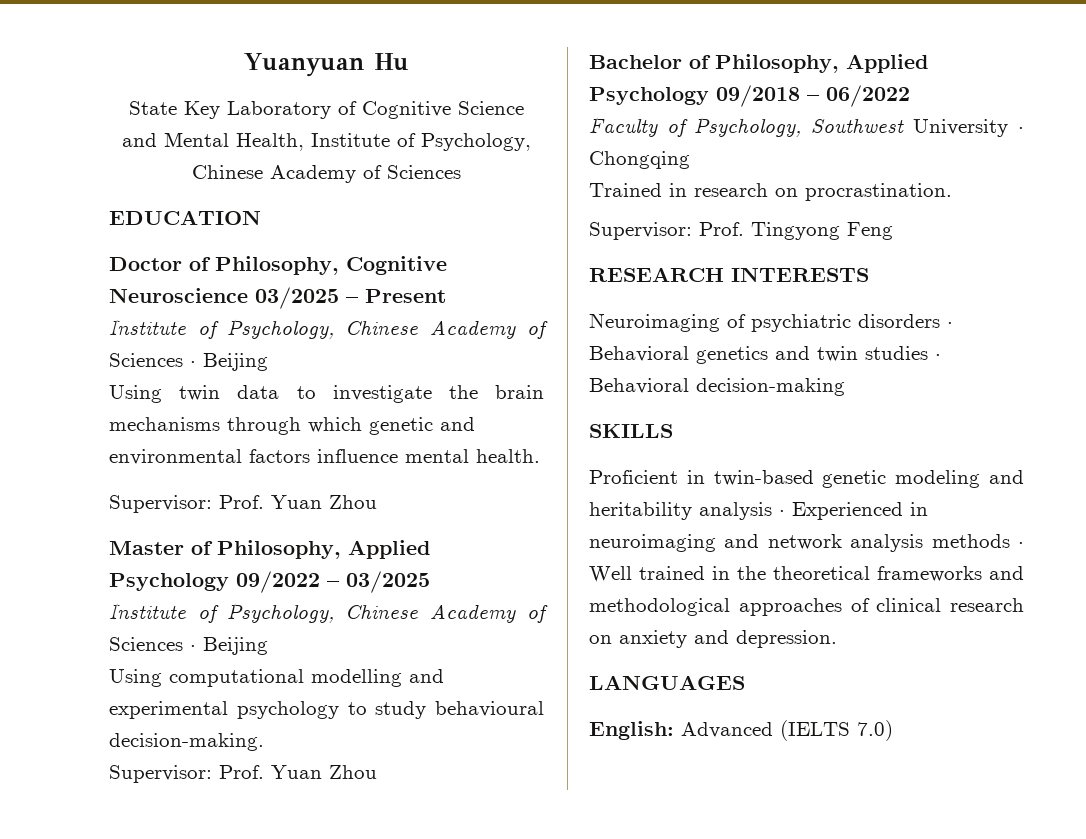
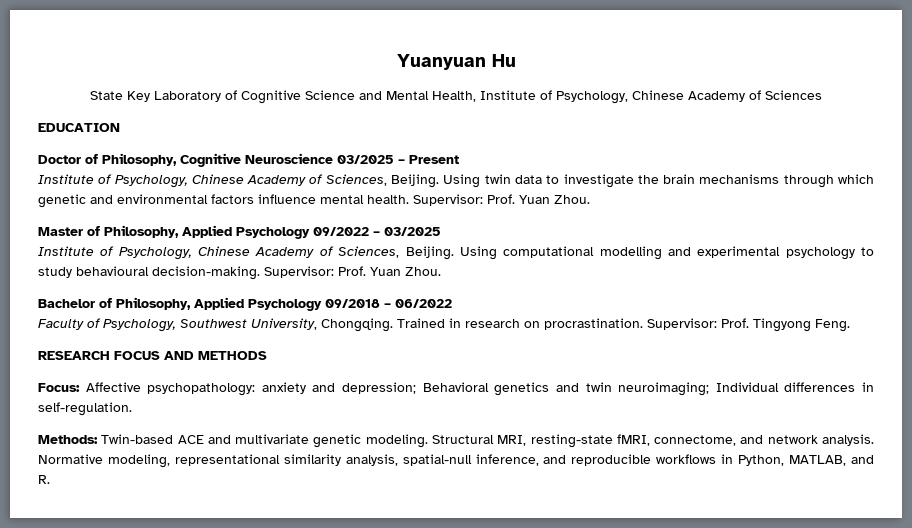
[109,353,268,371] Sciences · Beijing // -> [325,174,440,188] Sciences, Beijing.
[109,495,377,513] // Supervisor: Prof. Yuan Zhou -> [413,194,590,206] Supervisor: Prof. Yuan Zhou.
[109,637,268,655] Sciences · Beijing // -> [338,246,454,260] Sciences, Beijing.
[109,765,377,783] // Supervisor: Prof. Yuan Zhou -> [264,266,441,278] Supervisor: Prof. Yuan Zhou.
[913,119,1024,137] [589,151,690,169] University · Chongqing // -> [251,318,393,332] University, Chongqing.
(952, 192) // -> (643, 324) none
[847,222,893,240] Feng -> [815,319,850,332] Feng.
[731,267,869,282] [589,313,953,332] [589,346,941,364] [589,378,845,396] [589,424,673,438] [589,470,1024,488] [589,502,928,520] [589,534,1024,552] [589,566,1024,582] [589,598,1024,616] [589,630,837,648] [589,675,745,690] [589,720,893,741] INTERESTS // Neuroimaging of psychiatric disorders · Behavioral genetics and twin studies · Behavioral decision-making // SKILLS // Proficient in twin-based genetic modeling and heritability analysis · Experienced in neuroimaging and network analysis methods · Well trained in the theoretical frameworks and methodological approaches of clinical research on anxiety and depression. // LANGUAGES // English: Advanced (IELTS 7.0) -> [114,351,267,360] [38,382,875,396] [38,402,132,416] [38,434,875,448] [38,454,874,468] [38,475,50,484] FOCUS AND METHODS // Focus: Affective psychopathology: anxiety and depression; Behavioral genetics and twin neuroimaging; Individual differences in self-regulation. // Methods: Twin-based ACE and multivariate genetic modeling. Structural MRI, resting-state fMRI, connectome, and network analysis. Normative modeling, representational similarity analysis, spatial-null inference, and reproducible workflows in Python, MATLAB, and R.

